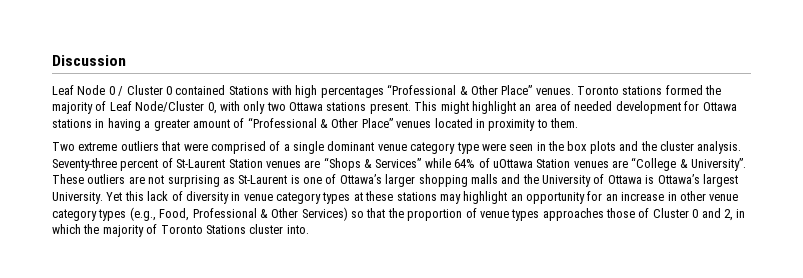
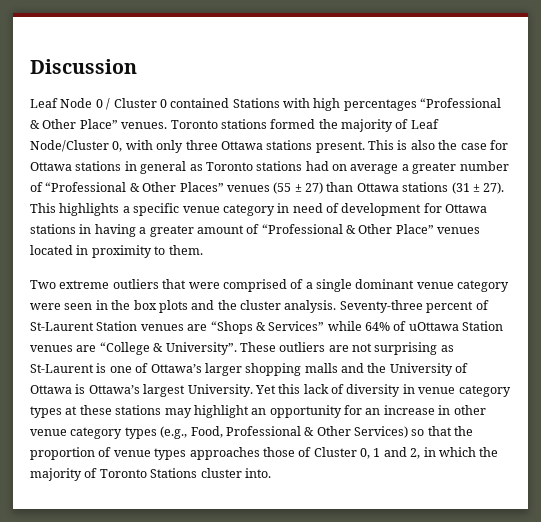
[266,102,286,111] two -> [185,140,218,150] three
[440,101,613,114] might highlight an area of needed -> [397,140,508,150] [30,161,509,174] [30,182,505,194] [30,203,339,216] is also the case for Ottawa stations in general as Toronto stations had on average a greater number of “Professional & Other Places” venues (55 ± 27) than Ottawa stations (31 ± 27). This highlights a specific venue category in need of
[456,142,479,154] type -> (510, 286) none
[692,209,699,218] 0 -> [360,448,381,459] 0, 1

